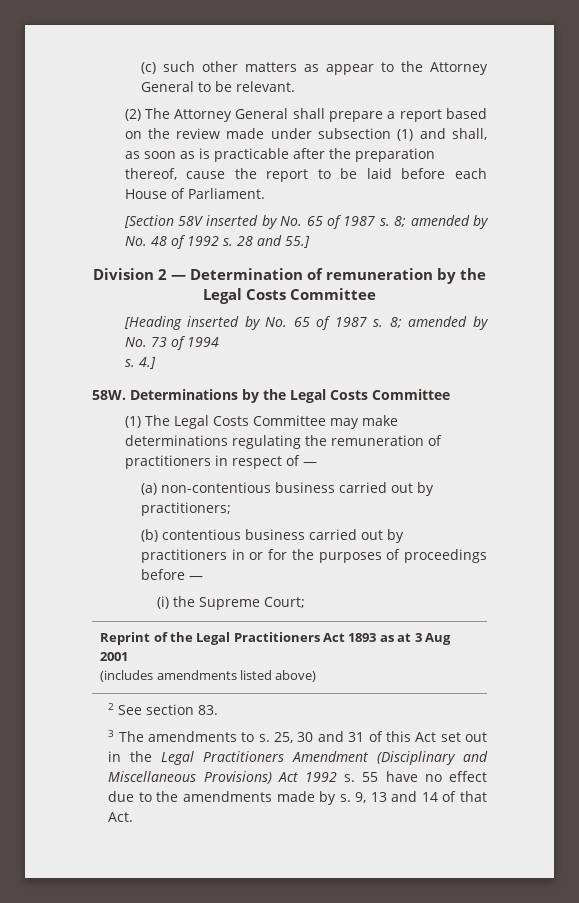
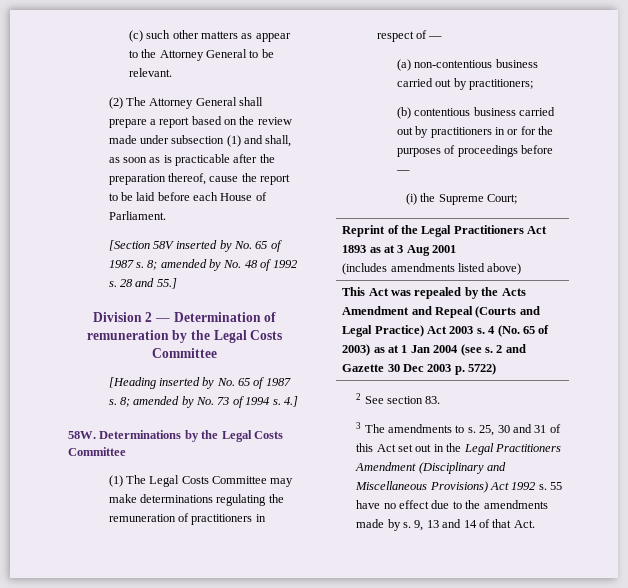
(219, 342) // -> (270, 401) none
(317, 676) none -> [342,287,526,299] [342,306,540,318] [342,325,550,337] [342,344,526,356] [342,363,497,375] // This Act was repealed by the Acts Amendment and Repeal (Courts and Legal Practice) Act 2003 s. 4 (No. 65 of 2003) as at 1 Jan 2004 (see s. 2 and Gazette 30 Dec 2003 p. 5722)

